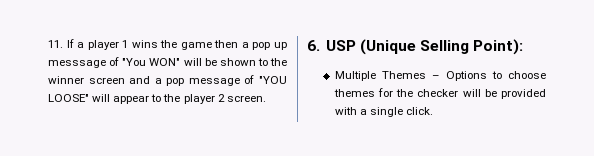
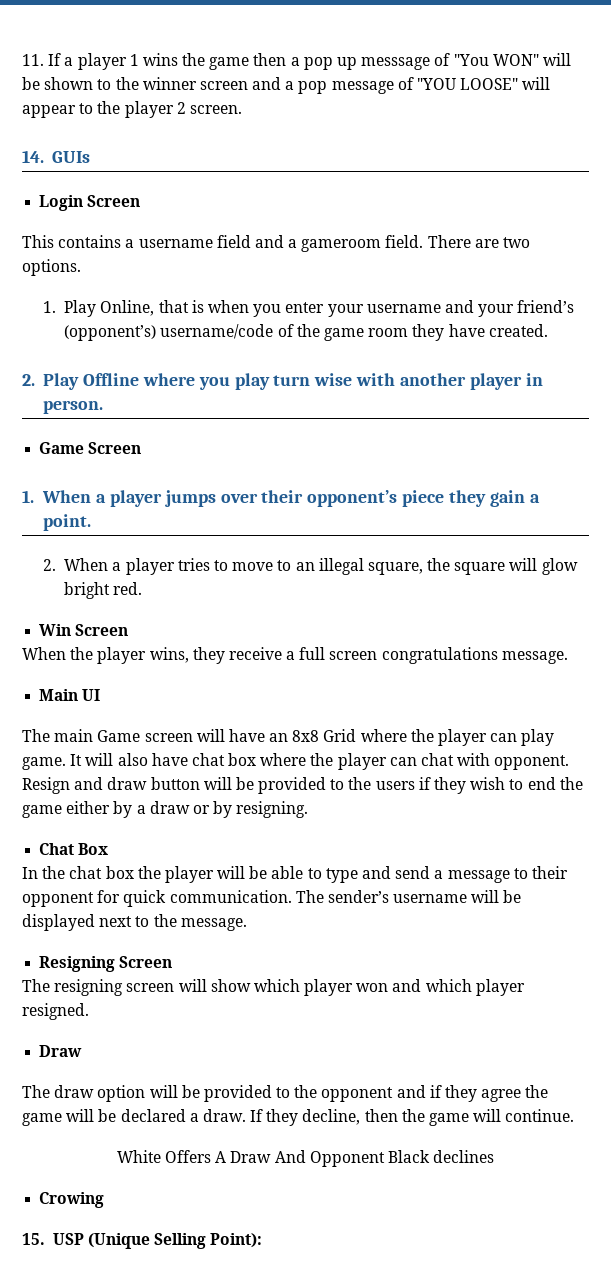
[307,39,524,55] [334,71,546,81] [333,88,546,99] [334,107,434,117] 6. USP (Unique Selling Point): // Multiple Themes – Options to choose themes for the checker will be provided with a single click. -> [22,150,90,163] [39,195,141,211] [22,235,531,252] [22,259,81,276] [43,300,575,317] [64,324,548,341] [22,373,543,390] [43,400,104,414] [39,442,142,454] [22,490,540,507] [43,514,92,531] [43,558,578,575] [64,582,143,599] [39,624,129,636] [22,647,568,664] [39,689,101,701] [22,729,555,746] [22,753,570,770] [22,777,583,794] [22,801,309,818] [39,843,109,855] [22,866,568,883] [22,890,522,907] [22,914,247,931] [39,956,173,972] [22,979,525,996] [22,1003,89,1020] [39,1045,83,1057] [22,1085,549,1102] [22,1109,575,1126] [116,1150,495,1167] [39,1192,105,1208] [22,1233,263,1249] 14. GUIs // Login Screen // This contains a username field and a gameroom field. There are two options. // 1. Play Online, that is when you enter your username and your friend’s (opponent’s) username/code of the game room they have created. // 2. Play Offline where you play turn wise with another player in person. // Game Screen // 1. When a player jumps over their opponent’s piece they gain a point. // 2. When a player tries to move to an illegal square, the square will glow bright red. // Win Screen // When the player wins, they receive a full screen congratulations message. // Main UI // The main Game screen will have an 8x8 Grid where the player can play game. It will also have chat box where the player can chat with opponent. Resign and draw button will be provided to the users if they wish to end the game either by a draw or by resigning. // Chat Box // In the chat box the player will be able to type and send a message to their opponent for quick communication. The sender’s username will be displayed next to the message. // Resigning Screen // The resigning screen will show which player won and which player resigned. // Draw // The draw option will be provided to the opponent and if they agree the game will be declared a draw. If they decline, then the game will continue. // White Offers A Draw And Opponent Black declines // Crowing // 15. USP (Unique Selling Point):

